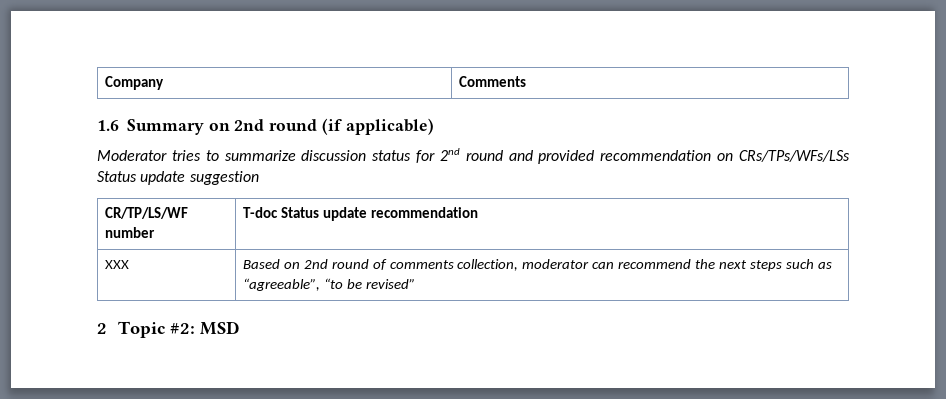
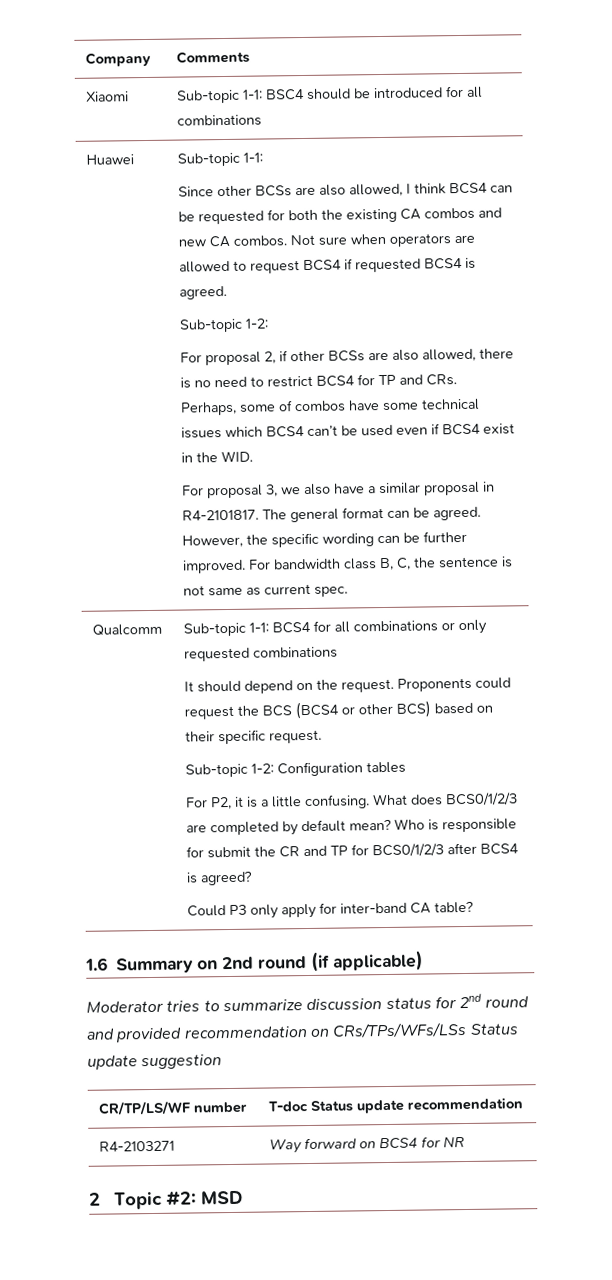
(526, 81) none -> [84,91,129,102] [175,85,483,104] [176,114,262,127] [85,154,134,165] [176,152,263,167] [177,182,513,197] [177,207,502,225] [177,233,475,248] [178,257,476,274] [178,285,227,300] [178,318,269,333] [179,348,514,366] [179,374,457,389] [179,398,480,416] [180,423,515,439] [180,450,253,463] [181,481,495,499] [181,506,481,523] [181,530,467,548] [181,556,513,574] [182,583,348,597] [91,623,162,636] [182,619,487,637] [183,646,338,662] [183,677,511,694] [183,700,493,720] [184,729,322,745] [184,761,406,778] [184,792,518,810] [185,818,517,836] [185,842,519,859] [185,870,253,886] [186,900,474,919] // Xiaomi | Sub-topic 1-1: BSC4 should be introduced for all combinations // Huawei | Sub-topic 1-1: // Since other BCSs are also allowed, I think BCS4 can be requested for both the existing CA combos and new CA combos. Not sure when operators are allowed to request BCS4 if requested BCS4 is agreed. // Sub-topic 1-2: // For proposal 2, if other BCSs are also allowed, there is no need to restrict BCS4 for TP and CRs. Perhaps, some of combos have some technical issues which BCS4 can’t be used even if BCS4 exist in the WID. // For proposal 3, we also have a similar proposal in R4-2101817. The general format can be agreed. However, the specific wording can be further improved. For bandwidth class B, C, the sentence is not same as current spec. // Qualcomm | Sub-topic 1-1: BCS4 for all combinations or only requested combinations // It should depend on the request. Proponents could request the BCS (BCS4 or other BCS) based on their specific request. // Sub-topic 1-2: Configuration tables // For P2, it is a little confusing. What does BCS0/1/2/3 are completed by default mean? Who is responsible for submit the CR and TP for BCS0/1/2/3 after BCS4 is agreed? // Could P3 only apply for inter-band CA table?
[104,260,129,269] [242,259,832,271] [242,278,415,291] XXX | Based on 2nd round of comments collection, moderator can recommend the next steps such as “agreeable”, “to be revised” -> [98,1140,175,1152] [268,1136,465,1154] R4-2103271 | Way forward on BCS4 for NR

